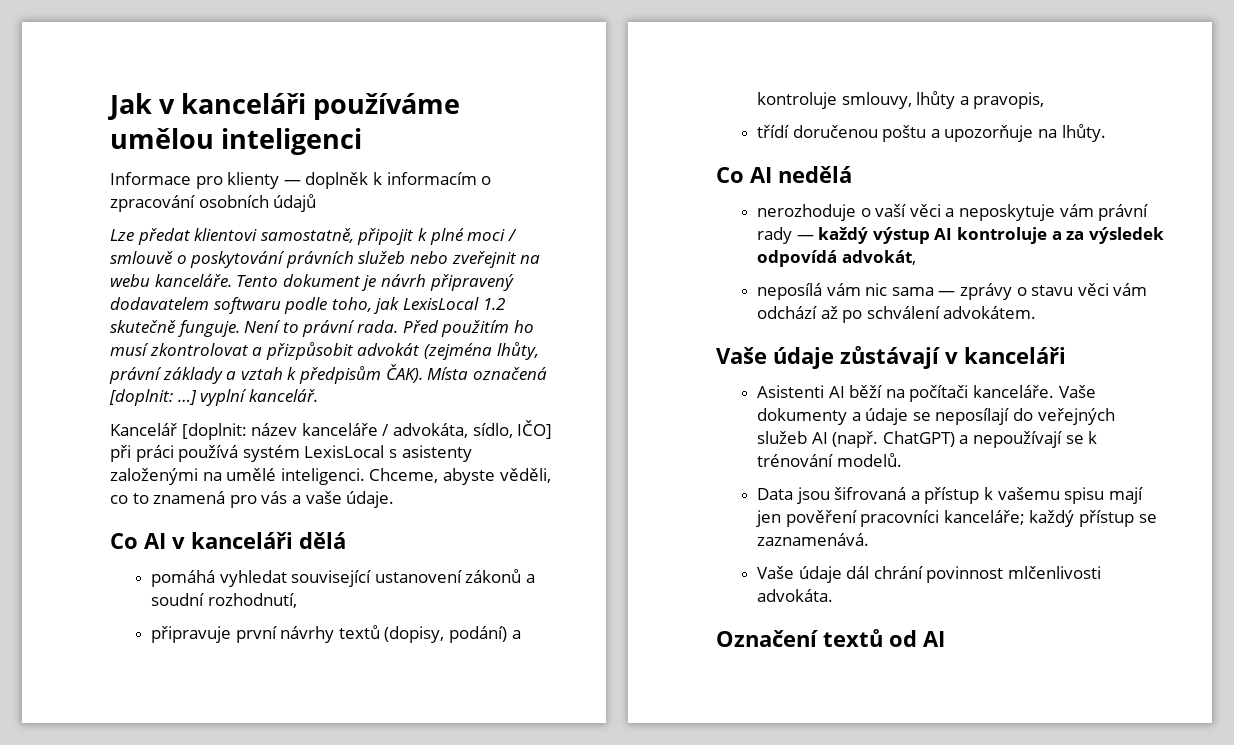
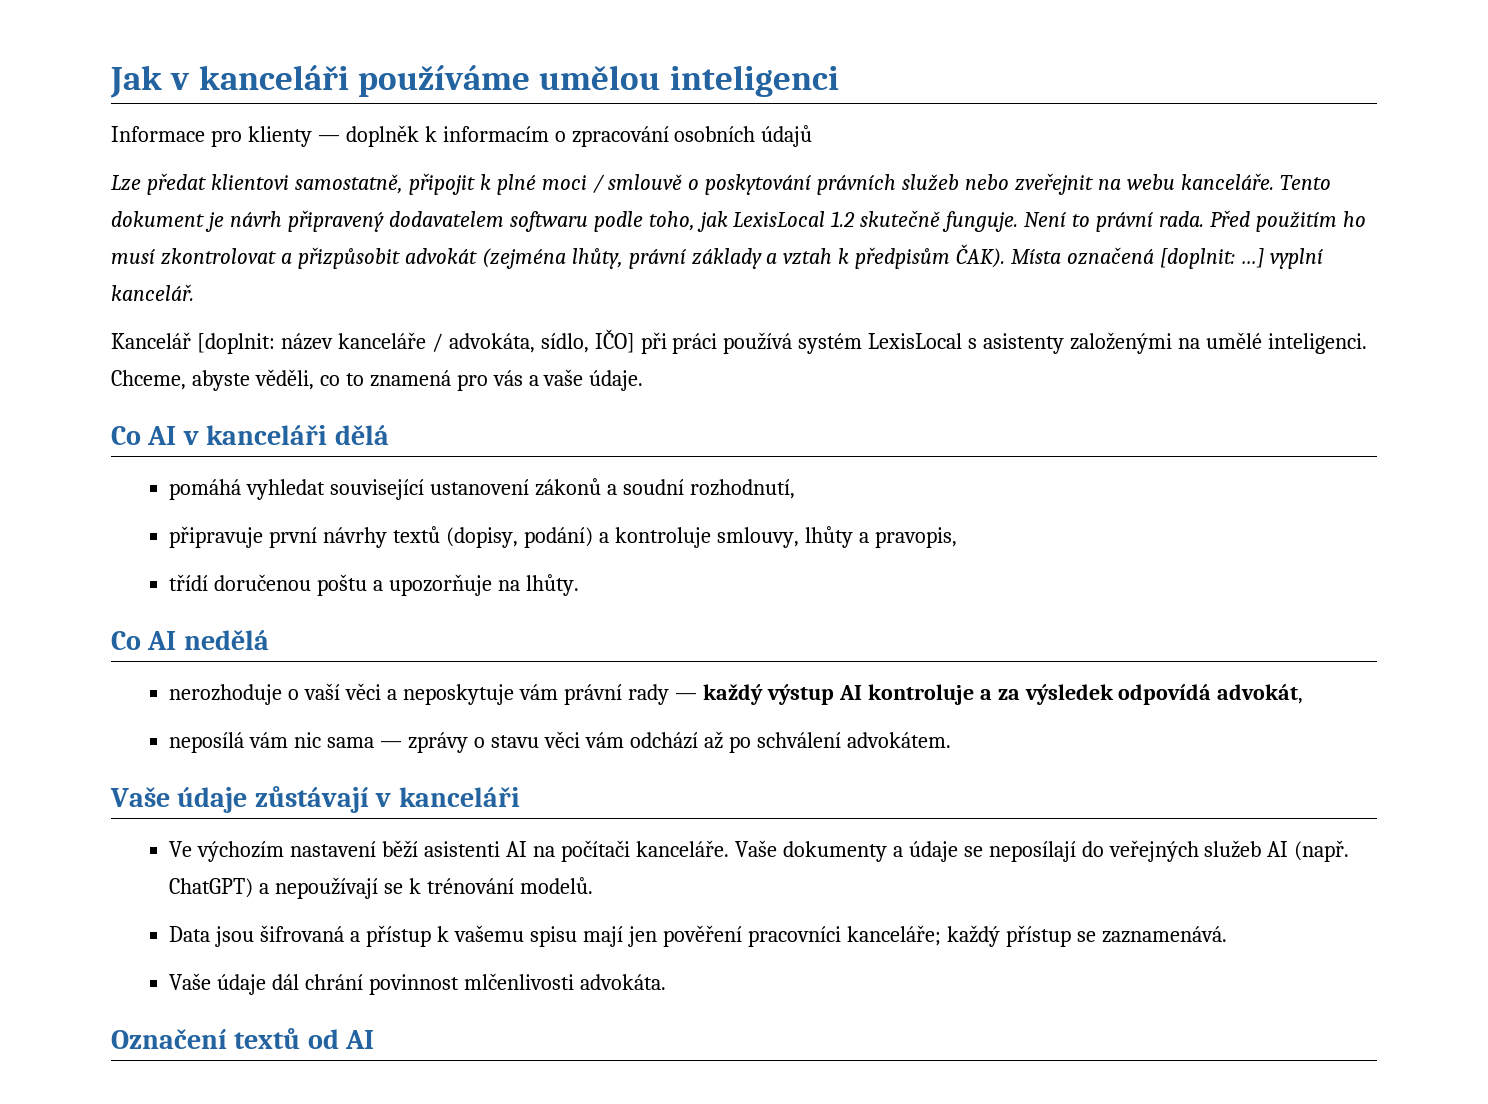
[757,385,883,398] Asistenti AI běží -> [169,840,528,862] Ve výchozím nastavení běží asistenti AI

